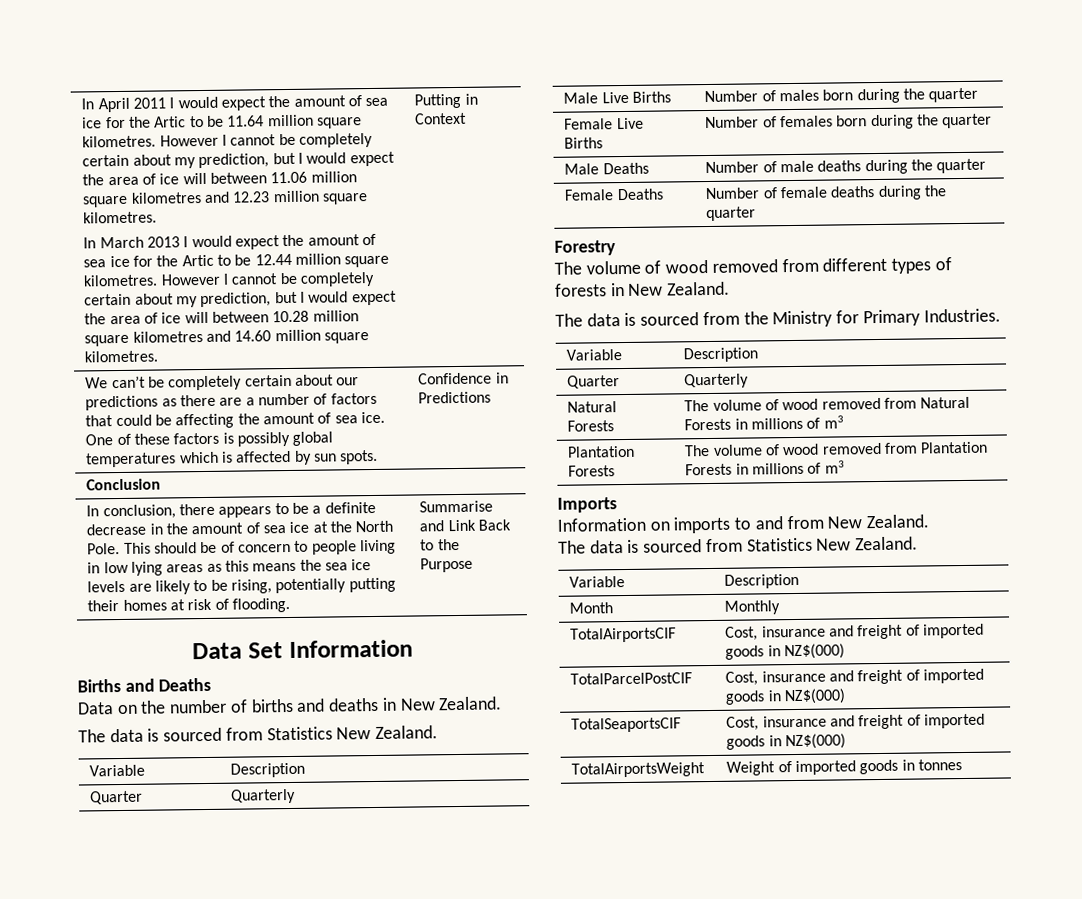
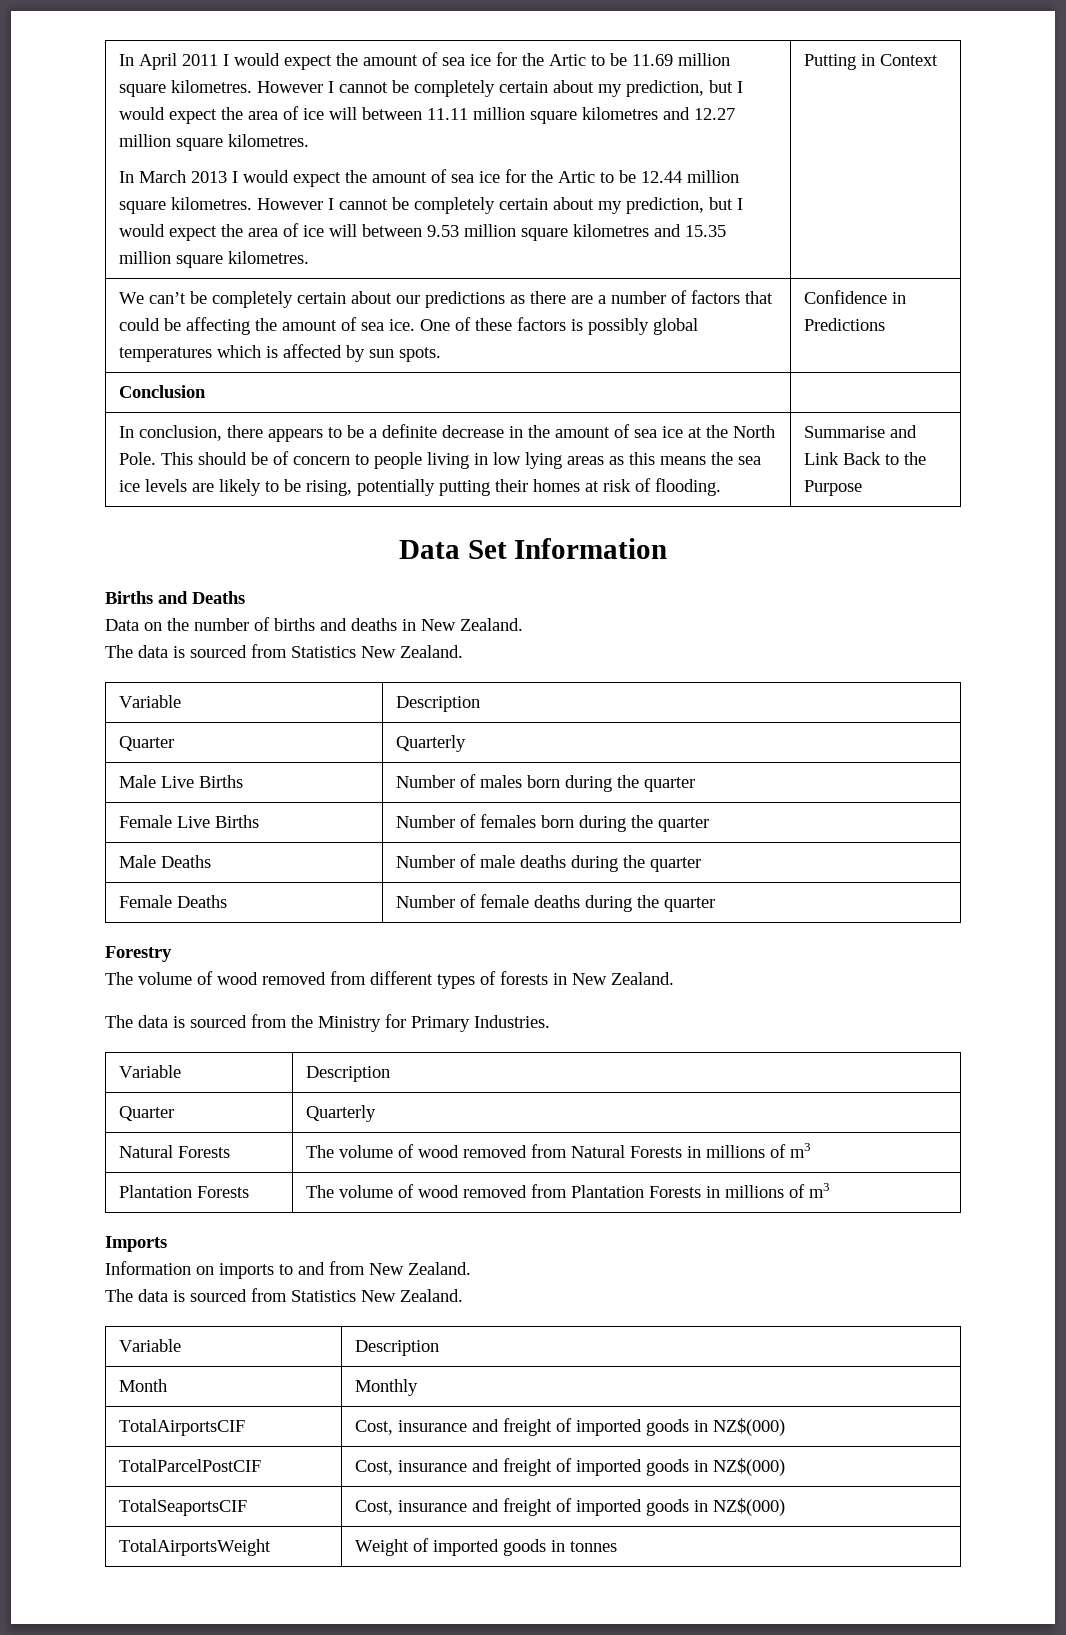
[227,115,265,127] 11.64 -> [631,54,673,66] 11.69
[270,171,357,184] [82,191,271,208] 11.06 million square kilometres and 12.23 -> [426,107,735,124] 11.11 million square kilometres and 12.27
[272,310,359,323] [84,330,272,347] 10.28 million square kilometres and 14.60 -> [426,224,726,241] 9.53 million square kilometres and 15.35

